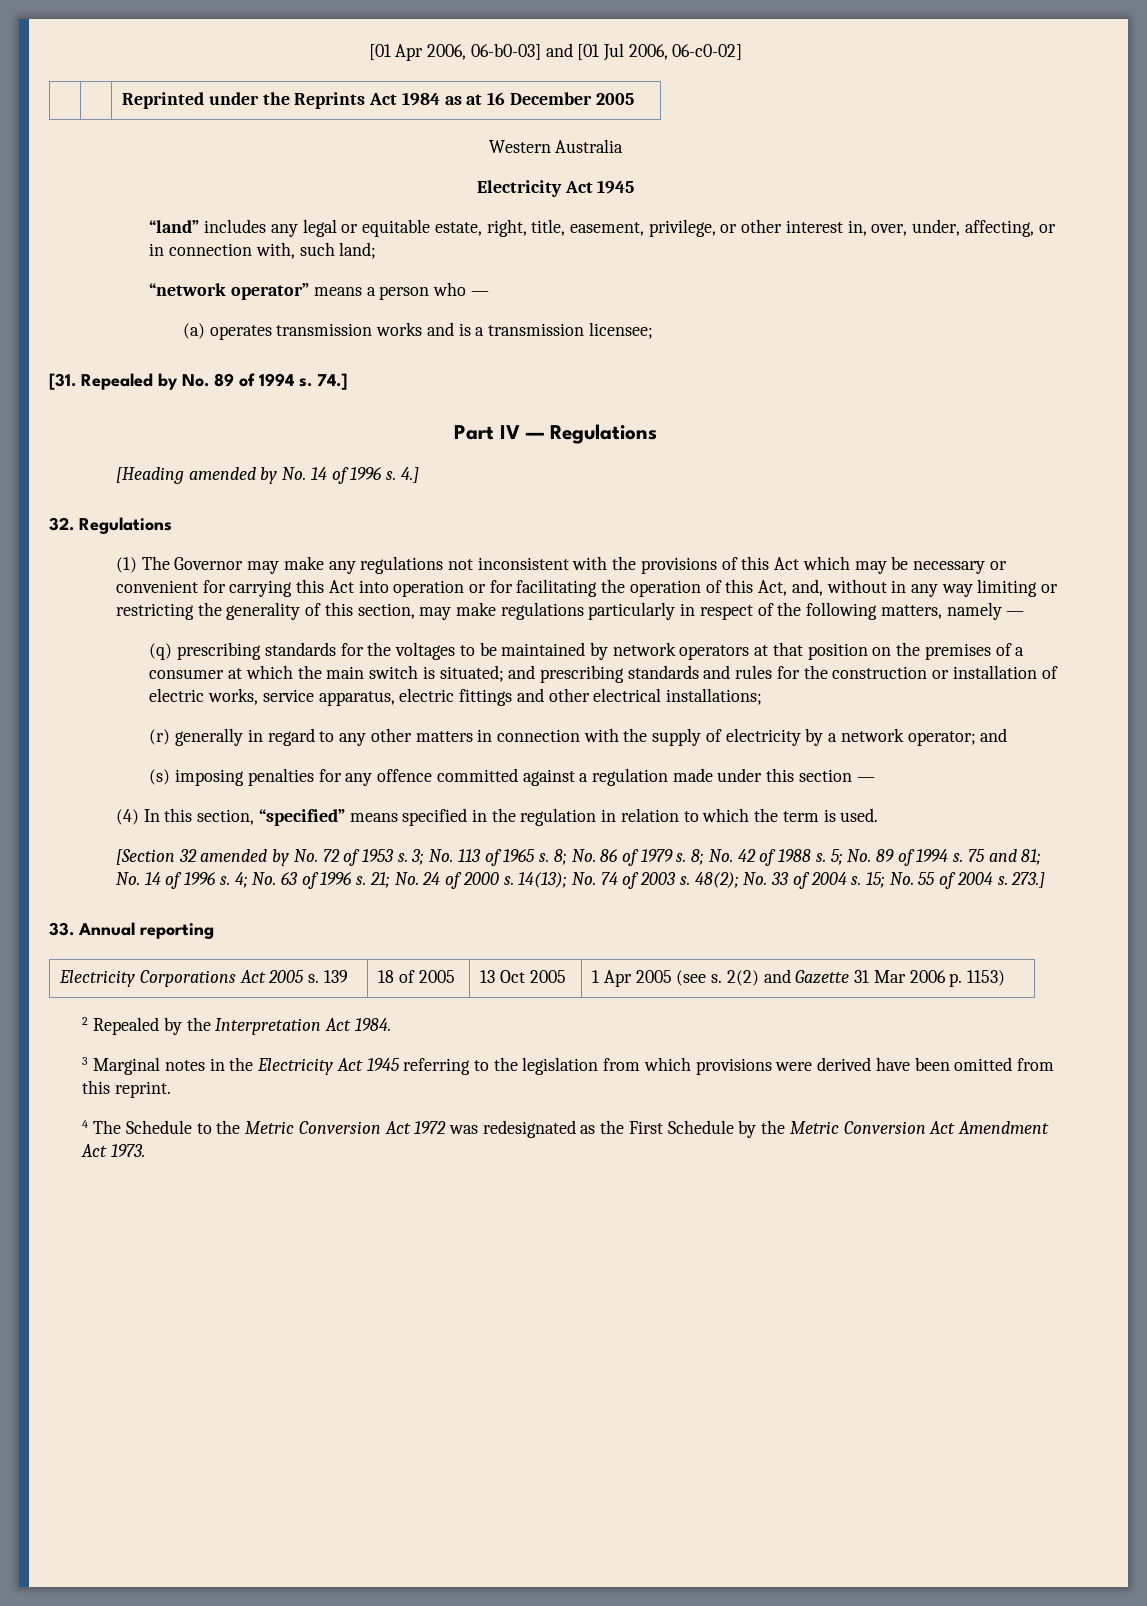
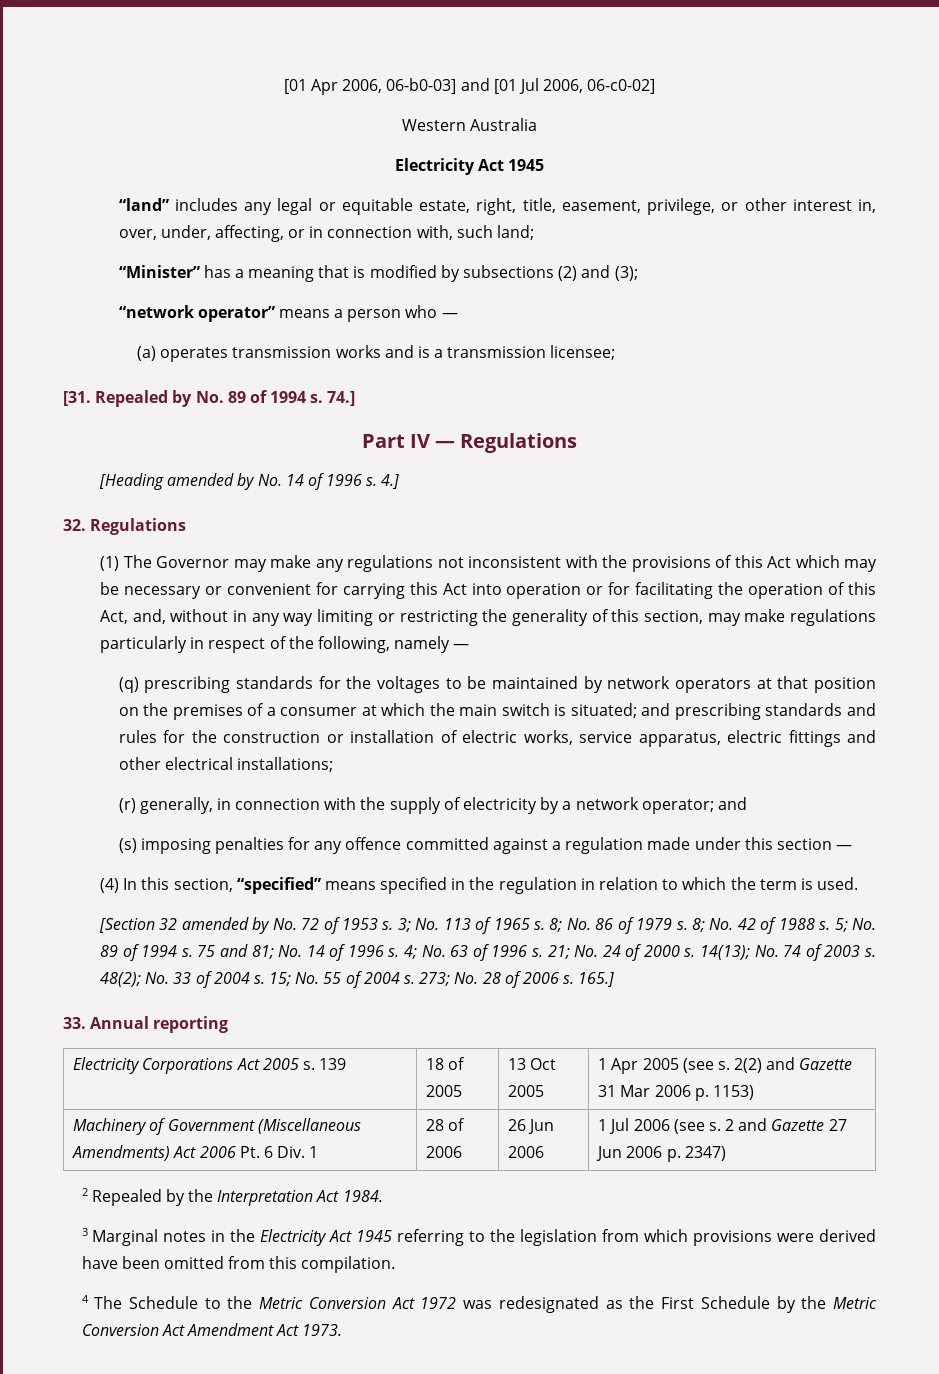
[122,92,634,109] // | | Reprinted under the Reprints Act 1984 as at 16 December 2005 -> (656, 86) none
(377, 250) none -> [118,265,638,282] // “Minister” has a meaning that is modified by subsections (2) and (3);
[806,602,942,620] following matters, -> [317,636,390,653] following,
[175,728,473,746] generally in regard to any other matters -> [139,797,213,814] generally,
[1011,872,1046,888] 273.] -> [419,971,615,988] 273; No. 28 of 2006 s. 165.]
(1005, 978) none -> [73,1118,361,1135] [72,1145,319,1161] [426,1118,466,1131] [426,1146,463,1158] [508,1119,555,1134] [508,1146,545,1158] [598,1118,847,1134] [596,1146,726,1162] // Machinery of Government (Miscellaneous Amendments) Act 2006 Pt. 6 Div. 1 | 28 of 2006 | 26 Jun 2006 | 1 Jul 2006 (see s. 2 and Gazette 27 Jun 2006 p. 2347)
[115,1081,172,1098] reprint. -> [301,1256,396,1273] compilation.

